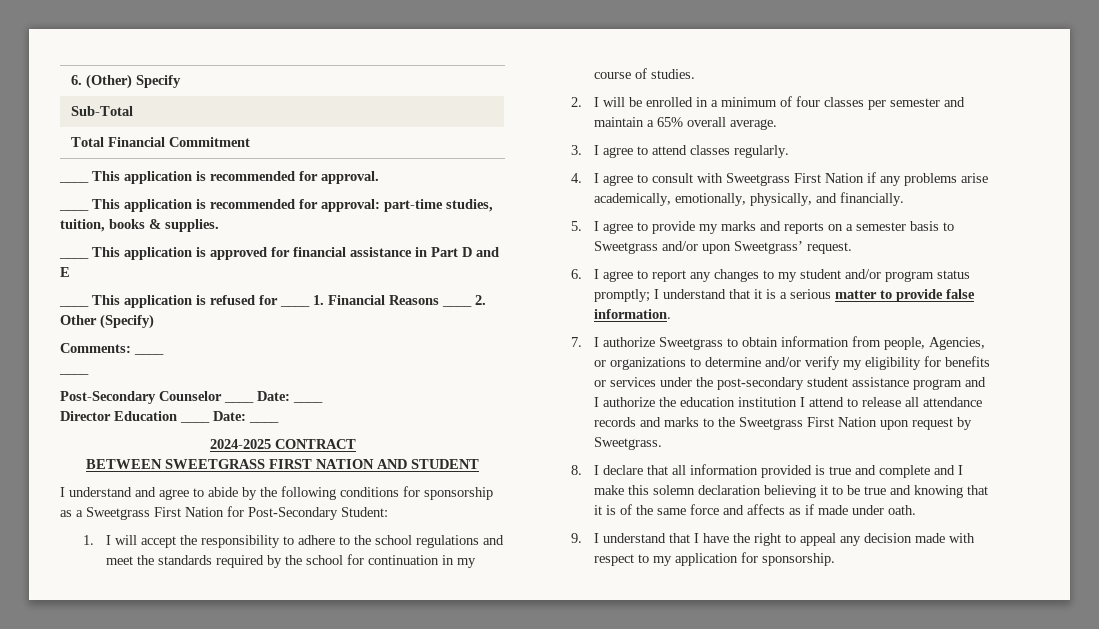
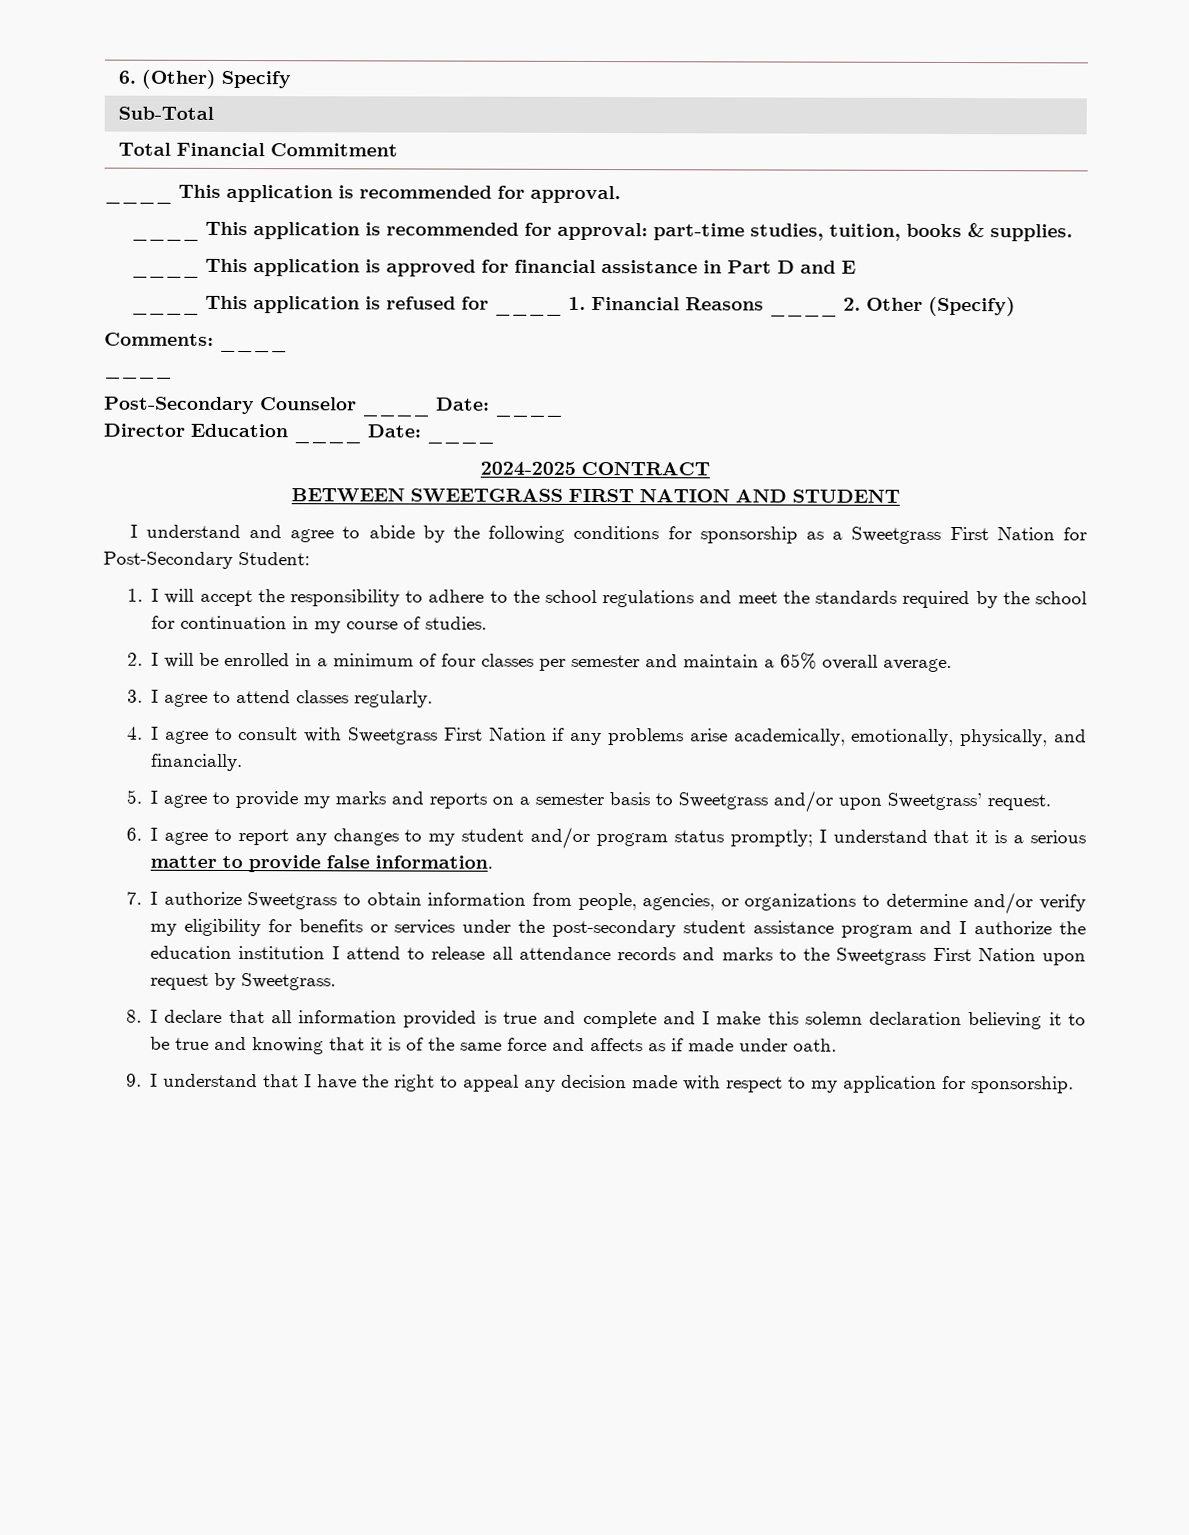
[929,337,986,350] Agencies, -> [642,893,716,911] agencies,

